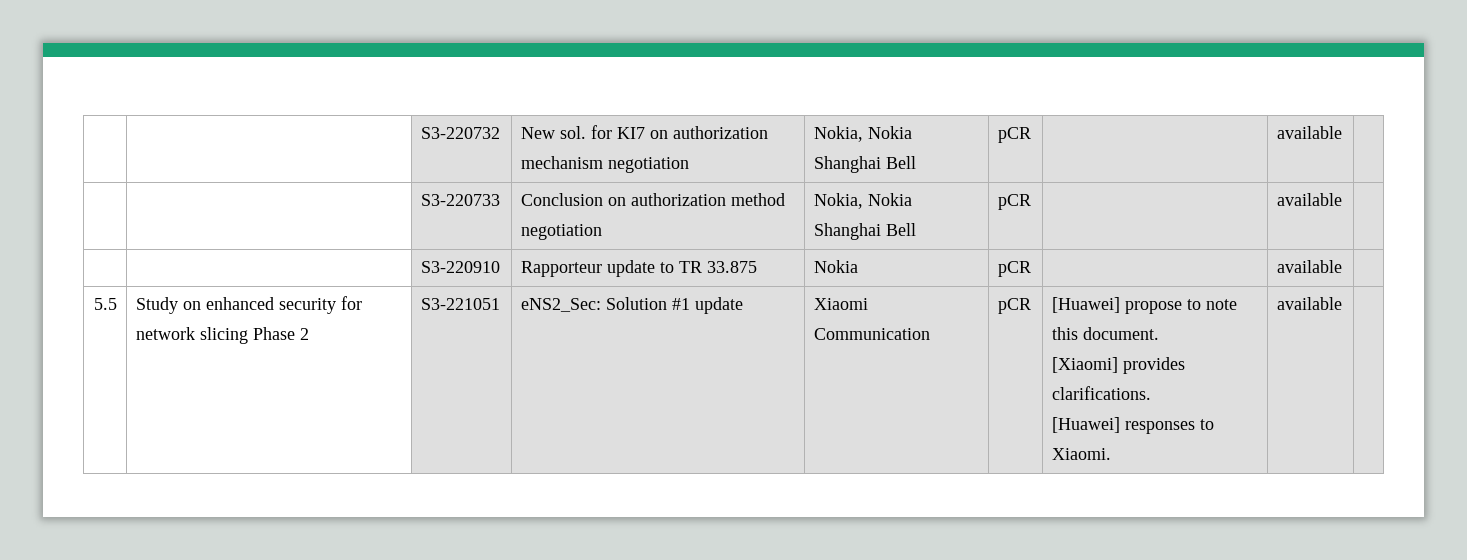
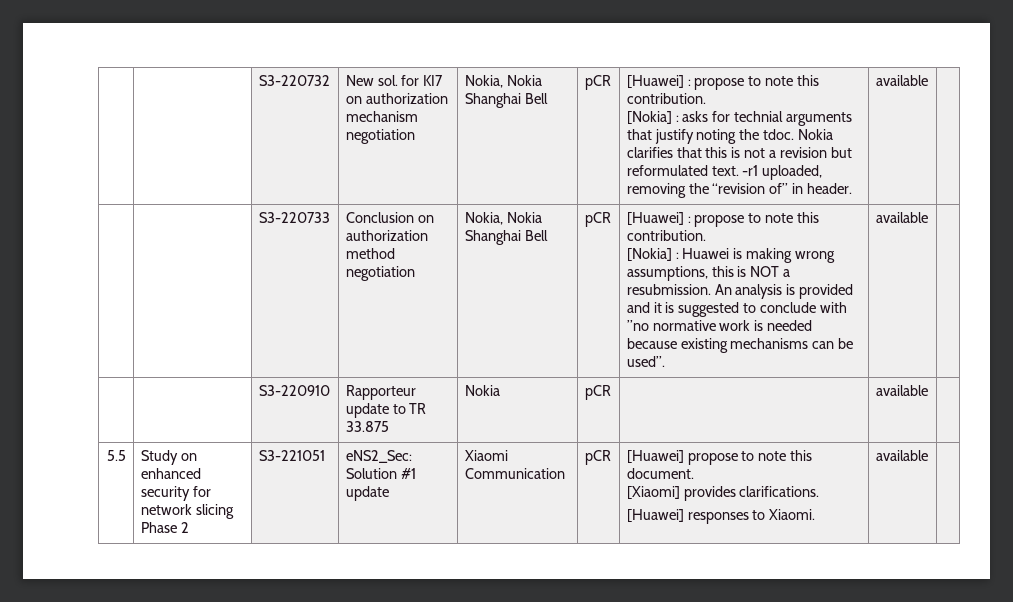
(1031, 135) none -> [626,75,820,90] [626,93,706,104] [626,111,853,126] [626,129,834,144] [626,147,853,158] [626,165,823,180] [626,183,853,198] [Huawei] : propose to note this contribution. // [Nokia] : asks for technial arguments that justify noting the tdoc. Nokia clarifies that this is not a revision but reformulated text. -r1 uploaded, removing the “revision of” in header.
(1031, 202) none -> [626,212,820,227] [626,230,706,241] [626,248,836,263] [626,266,791,281] [626,284,854,299] [626,302,848,317] [626,320,813,331] [626,338,854,353] [626,356,665,367] [Huawei] : propose to note this contribution. // [Nokia] : Huawei is making wrong assumptions, this is NOT a resubmission. An analysis is provided and it is suggested to conclude with ”no normative work is needed because existing mechanisms can be used”.

